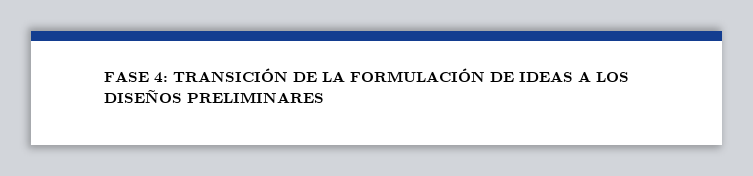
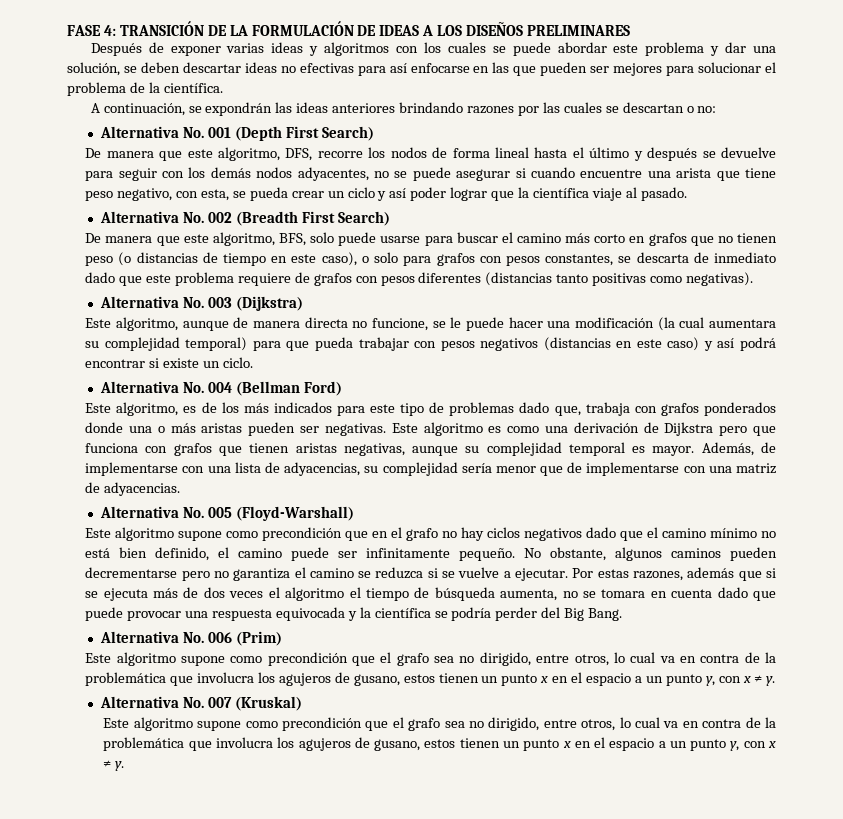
(324, 97) none -> [90,42,777,56] [67,62,777,76] [67,82,223,96] [90,102,717,116] [100,126,374,141] [85,147,776,161] [85,167,776,181] [85,187,687,201] [100,211,390,226] [85,232,777,246] [85,252,776,266] [85,272,754,286] [100,296,303,311] [85,317,776,331] [85,337,776,351] [85,357,253,368] [100,381,342,396] [85,402,776,416] [85,422,776,436] [85,442,776,456] [85,462,776,476] [85,482,181,496] [100,506,354,521] [85,527,776,541] [85,547,777,561] [85,567,776,581] [85,587,777,601] [85,607,623,621] [100,631,282,646] [85,652,776,666] [85,672,776,686] [100,696,302,711] [103,717,777,731] [103,737,777,751] [103,760,125,771] // Después de exponer varias ideas y algoritmos con los cuales se puede abordar este problema y dar una solución, se deben descartar ideas no efectivas para así enfocarse en las que pueden ser mejores para solucionar el problema de la científica. // A continuación, se expondrán las ideas anteriores brindando razones por las cuales se descartan o no: // Alternativa No. 001 (Depth First Search) // De manera que este algoritmo, DFS, recorre los nodos de forma lineal hasta el último y después se devuelve para seguir con los demás nodos adyacentes, no se puede asegurar si cuando encuentre una arista que tiene peso negativo, con esta, se pueda crear un ciclo y así poder lograr que la científica viaje al pasado. // Alternativa No. 002 (Breadth First Search) // De manera que este algoritmo, BFS, solo puede usarse para buscar el camino más corto en grafos que no tienen peso (o distancias de tiempo en este caso), o solo para grafos con pesos constantes, se descarta de inmediato dado que este problema requiere de grafos con pesos diferentes (distancias tanto positivas como negativas). // Alternativa No. 003 (Dijkstra) // Este algoritmo, aunque de manera directa no funcione, se le puede hacer una modificación (la cual aumentara su complejidad temporal) para que pueda trabajar con pesos negativos (distancias en este caso) y así podrá encontrar si existe un ciclo. // Alternativa No. 004 (Bellman Ford) // Este algoritmo, es de los más indicados para este tipo de problemas dado que, trabaja con grafos ponderados donde una o más aristas pueden ser negativas. Este algoritmo es como una derivación de Dijkstra pero que funciona con grafos que tienen aristas negativas, aunque su complejidad temporal es mayor. Además, de implementarse con una lista de adyacencias, su complejidad sería menor que de implementarse con una matriz de adyacencias. // Alternativa No. 005 (Floyd-Warshall) // Este algoritmo supone como precondición que en el grafo no hay ciclos negativos dado que el camino mínimo no está bien definido, el camino puede ser infinitamente pequeño. No obstante, algunos caminos pueden decrementarse pero no garantiza el camino se reduzca si se vuelve a ejecutar. Por estas razones, además que si se ejecuta más de dos veces el algoritmo el tiempo de búsqueda aumenta, no se tomara en cuenta dado que puede provocar una respuesta equivocada y la científica se podría perder del Big Bang. // Alternativa No. 006 (Prim) // Este algoritmo supone como precondición que el grafo sea no dirigido, entre otros, lo cual va en contra de la problemática que involucra los agujeros de gusano, estos tienen un punto x en el espacio a un punto y, con x ≠ y. // Alternativa No. 007 (Kruskal) // Este algoritmo supone como precondición que el grafo sea no dirigido, entre otros, lo cual va en contra de la problemática que involucra los agujeros de gusano, estos tienen un punto x en el espacio a un punto y, con x ≠ y.

